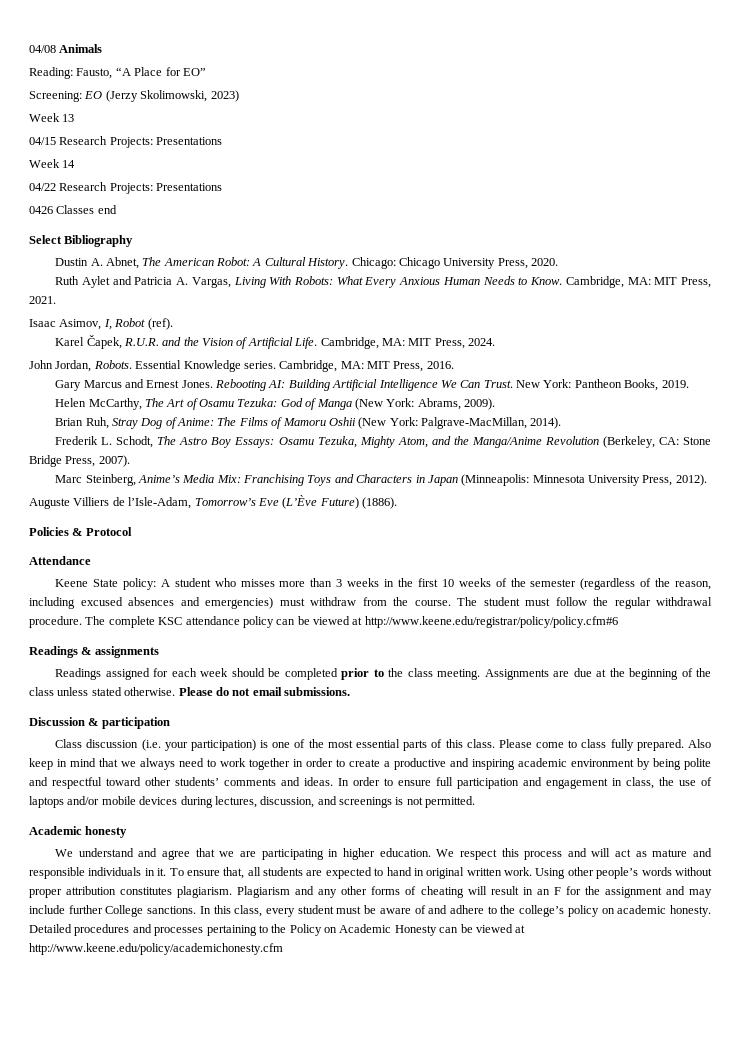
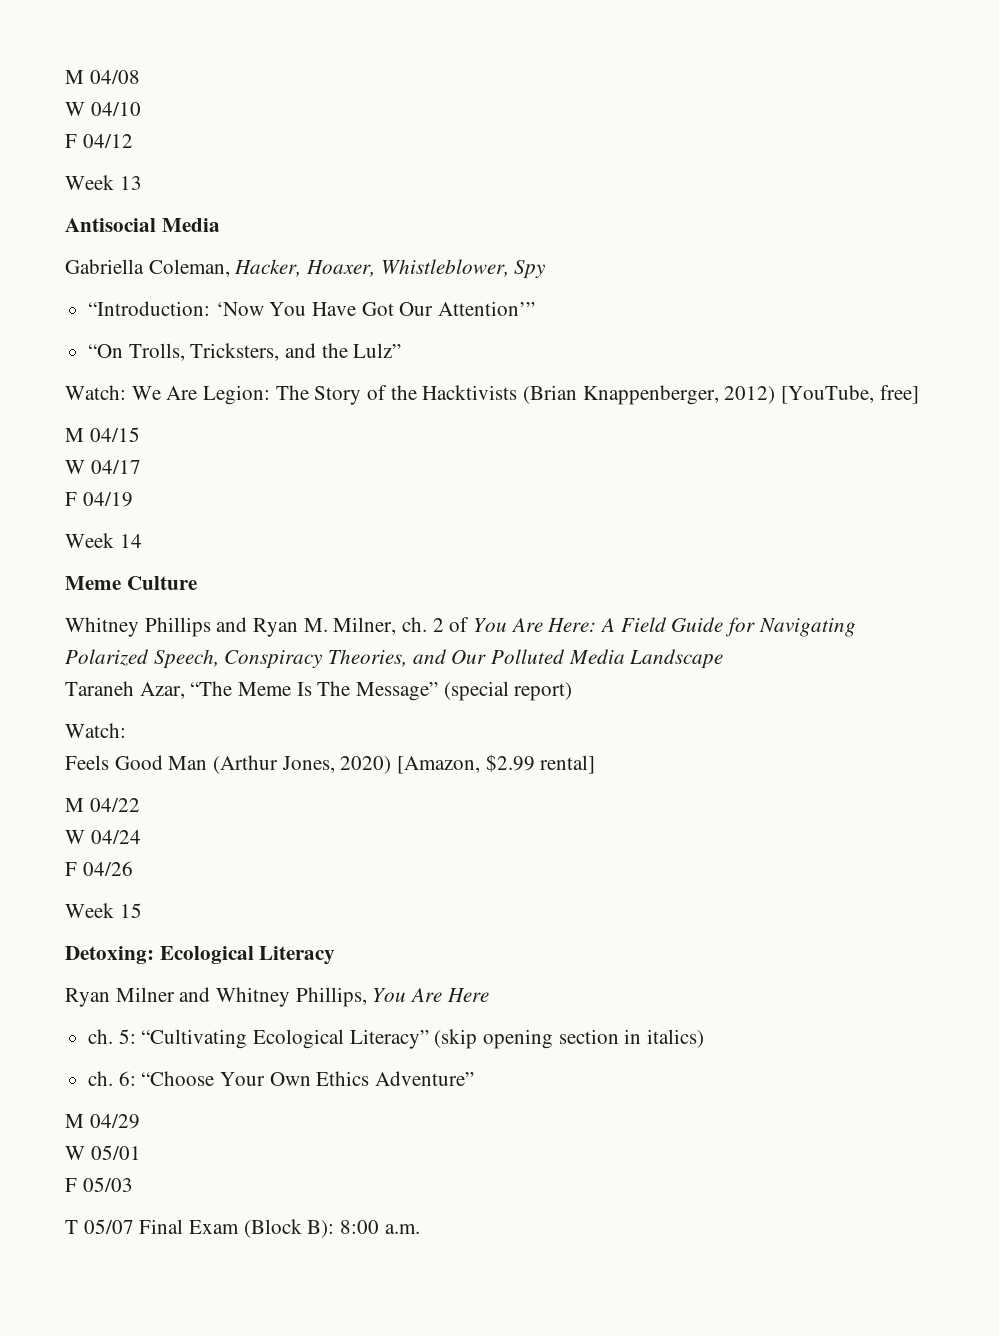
(29, 49) none -> [65,70,84,84] M
[59,44,103,53] [29,67,206,79] [29,90,239,102] [29,113,75,122] [29,136,223,148] [29,159,76,168] [29,182,223,194] [29,205,117,214] [29,235,134,247] [55,257,559,269] [55,276,712,288] [29,296,56,304] [29,318,173,330] [55,335,496,349] [29,360,454,372] [55,379,689,391] [55,398,496,410] [55,417,562,429] [55,436,711,448] [29,455,130,467] [55,474,707,486] [29,495,397,509] [29,527,132,536] [29,556,91,565] [55,578,711,590] [29,597,712,609] [29,616,618,628] [29,646,159,658] [55,668,712,680] [29,687,350,696] [29,717,170,729] [55,739,711,751] [29,758,711,770] [29,777,712,789] [29,796,476,808] [29,826,128,838] [55,848,713,860] [29,867,713,879] [29,886,712,898] [29,905,711,917] [29,924,526,936] [29,943,283,955] Animals // Reading: Fausto, “A Place for EO” // Screening: EO (Jerzy Skolimowski, 2023) // Week 13 // 04/15 Research Projects: Presentations // Week 14 // 04/22 Research Projects: Presentations // 0426 Classes end // Select Bibliography // Dustin A. Abnet, The American Robot: A Cultural History. Chicago: Chicago University Press, 2020. // Ruth Aylet and Patricia A. Vargas, Living With Robots: What Every Anxious Human Needs to Know. Cambridge, MA: MIT Press, 2021. // Isaac Asimov, I, Robot (ref). // Karel Čapek, R.U.R. and the Vision of Artificial Life. Cambridge, MA: MIT Press, 2024. // John Jordan, Robots. Essential Knowledge series. Cambridge, MA: MIT Press, 2016. // Gary Marcus and Ernest Jones. Rebooting AI: Building Artificial Intelligence We Can Trust. New York: Pantheon Books, 2019. // Helen McCarthy, The Art of Osamu Tezuka: God of Manga (New York: Abrams, 2009). // Brian Ruh, Stray Dog of Anime: The Films of Mamoru Oshii (New York: Palgrave-MacMillan, 2014). // Frederik L. Schodt, The Astro Boy Essays: Osamu Tezuka, Mighty Atom, and the Manga/Anime Revolution (Berkeley, CA: Stone Bridge Press, 2007). // Marc Steinberg, Anime’s Media Mix: Franchising Toys and Characters in Japan (Minneapolis: Minnesota University Press, 2012). // Auguste Villiers de l’Isle-Adam, Tomorrow’s Eve (L’Ève Future) (1886). // Policies & Protocol // Attendance // Keene State policy: A student who misses more than 3 weeks in the first 10 weeks of the semester (regardless of the reason, including excused absences and emergencies) must withdraw from the course. The student must follow the regular withdrawal procedure. The complete KSC attendance policy can be viewed at http://www.keene.edu/registrar/policy/policy.cfm#6 // Readings & assignments // Readings assigned for each week should be completed prior to the class meeting. Assignments are due at the beginning of the class unless stated otherwise. Please do not email submissions. // Discussion & participation // Class discussion (i.e. your participation) is one of the most essential parts of this class. Please come to class fully prepared. Also keep in mind that we always need to work together in order to create a productive and inspiring academic environment by being polite and respectful toward other students’ comments and ideas. In order to ensure full participation and engagement in class, the use of laptops and/or mobile devices during lectures, discussion, and screenings is not permitted. // Academic honesty // We understand and agree that we are participating in higher education. We respect this process and will act as mature and responsible individuals in it. To ensure that, all students are expected to hand in original written work. Using other people’s words without proper attribution constitutes plagiarism. Plagiarism and any other forms of cheating will result in an F for the assignment and may include further College sanctions. In this class, every student must be aware of and adhere to the college’s policy on academic honesty. Detailed procedures and processes pertaining to the Policy on Academic Honesty can be viewed at http://www.keene.edu/policy/academichonesty.cfm -> [65,102,141,116] [65,134,133,148] [65,175,142,190] [65,218,220,232] [65,259,546,279] [88,301,536,316] [88,343,402,361] [65,385,919,405] [65,427,140,442] [65,460,141,474] [65,492,133,507] [65,533,142,548] [65,576,197,590] [65,617,856,637] [65,649,724,669] [65,681,573,701] [65,723,126,738] [65,754,596,774] [65,798,140,812] [65,830,141,844] [65,861,133,876] [65,903,142,918] [65,946,336,965] [65,987,489,1007] [88,1029,705,1049] [88,1071,475,1086] [65,1114,140,1129] [65,1145,141,1160] [65,1177,133,1192] [65,1219,420,1238] // W 04/10 // F 04/12 // Week 13 // Antisocial Media // Gabriella Coleman, Hacker, Hoaxer, Whistleblower, Spy // “Introduction: ‘Now You Have Got Our Attention’” // “On Trolls, Tricksters, and the Lulz” // Watch: We Are Legion: The Story of the Hacktivists (Brian Knappenberger, 2012) [YouTube, free] // M 04/15 // W 04/17 // F 04/19 // Week 14 // Meme Culture // Whitney Phillips and Ryan M. Milner, ch. 2 of You Are Here: A Field Guide for Navigating Polarized Speech, Conspiracy Theories, and Our Polluted Media Landscape // Taraneh Azar, “The Meme Is The Message” (special report) // Watch: // Feels Good Man (Arthur Jones, 2020) [Amazon, $2.99 rental] // M 04/22 // W 04/24 // F 04/26 // Week 15 // Detoxing: Ecological Literacy // Ryan Milner and Whitney Phillips, You Are Here // ch. 5: “Cultivating Ecological Literacy” (skip opening section in italics) // ch. 6: “Choose Your Own Ethics Adventure” // M 04/29 // W 05/01 // F 05/03 // T 05/07 Final Exam (Block B): 8:00 a.m.

